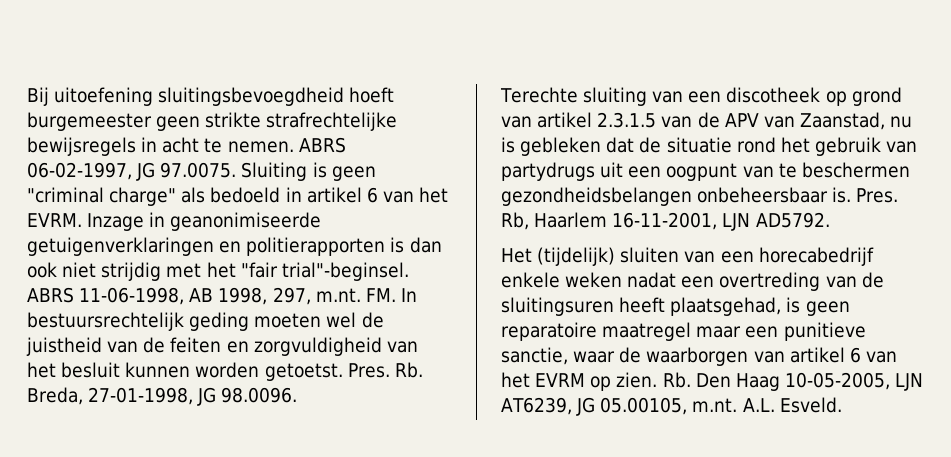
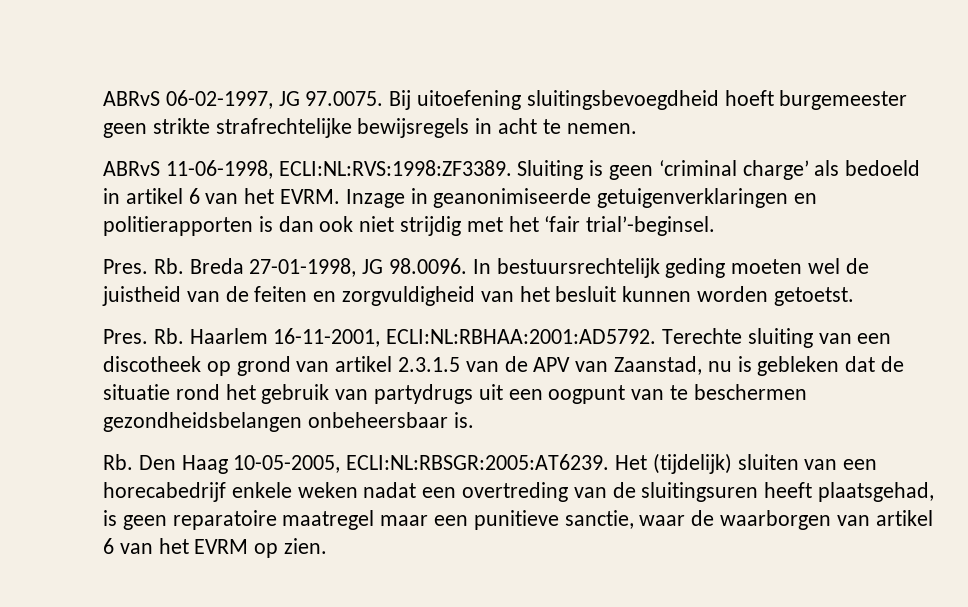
(27, 96) none -> [103,90,384,109] ABRvS 06-02-1997, JG 97.0075.
[298,137,346,153] [27,162,237,181] ABRS 06-02-1997, JG 97.0075. -> [103,160,512,179] // ABRvS 11-06-1998, ECLI:NL:RVS:1998:ZF3389.
[27,187,177,206] "criminal charge" -> [658,160,809,180] ‘criminal charge’
[240,262,409,281] [27,287,396,305] "fair trial"-beginsel. ABRS 11-06-1998, AB 1998, 297, m.nt. FM. -> [544,216,716,236] [103,258,468,277] ‘fair trial’-beginsel. // Pres. Rb. Breda 27-01-1998, JG 98.0096.
[347,362,423,378] [27,387,298,406] Pres. Rb. Breda, 27-01-1998, JG 98.0096. // -> [103,328,657,347] // Pres. Rb. Haarlem 16-11-2001, ECLI:NL:RBHAA:2001:AD5792.
[856,188,899,203] [501,212,830,231] Pres. Rb, Haarlem 16-11-2001, LJN AD5792. // -> [103,454,610,474] // Rb. Den Haag 10-05-2005, ECLI:NL:RBSGR:2005:AT6239.
[662,372,924,391] [501,397,842,416] Rb. Den Haag 10-05-2005, LJN AT6239, JG 05.00105, m.nt. A.L. Esveld. -> (328, 546) none

